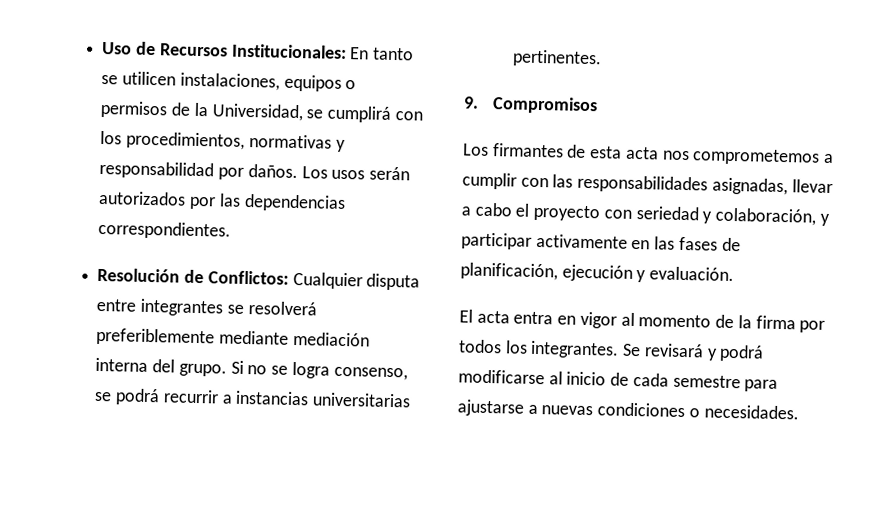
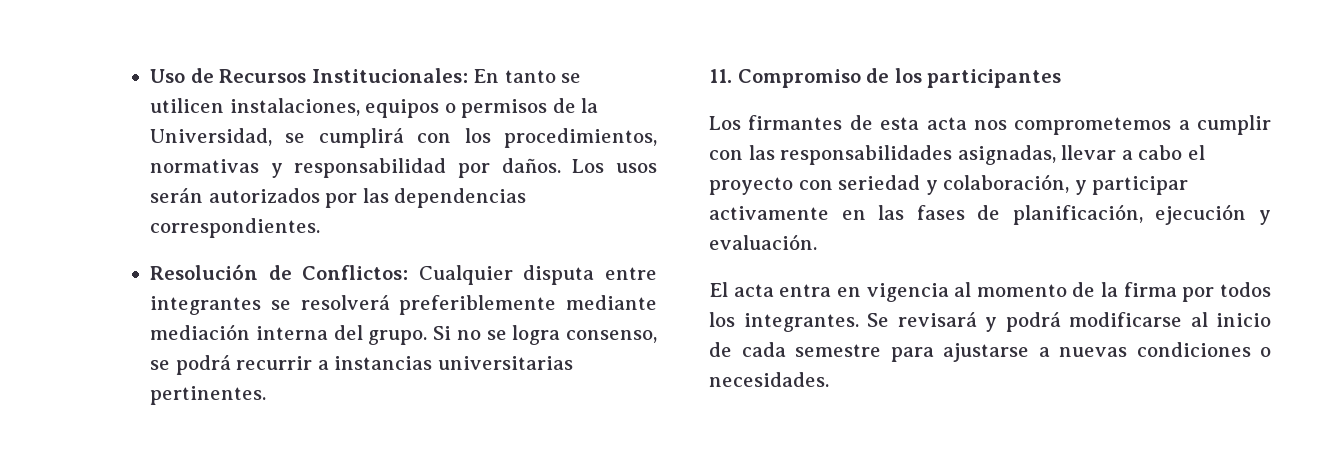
[463,96,599,115] 9. Compromisos -> [709,68,1062,88] 11. Compromiso de los participantes
[579,311,617,329] vigor -> [866,283,949,302] vigencia

